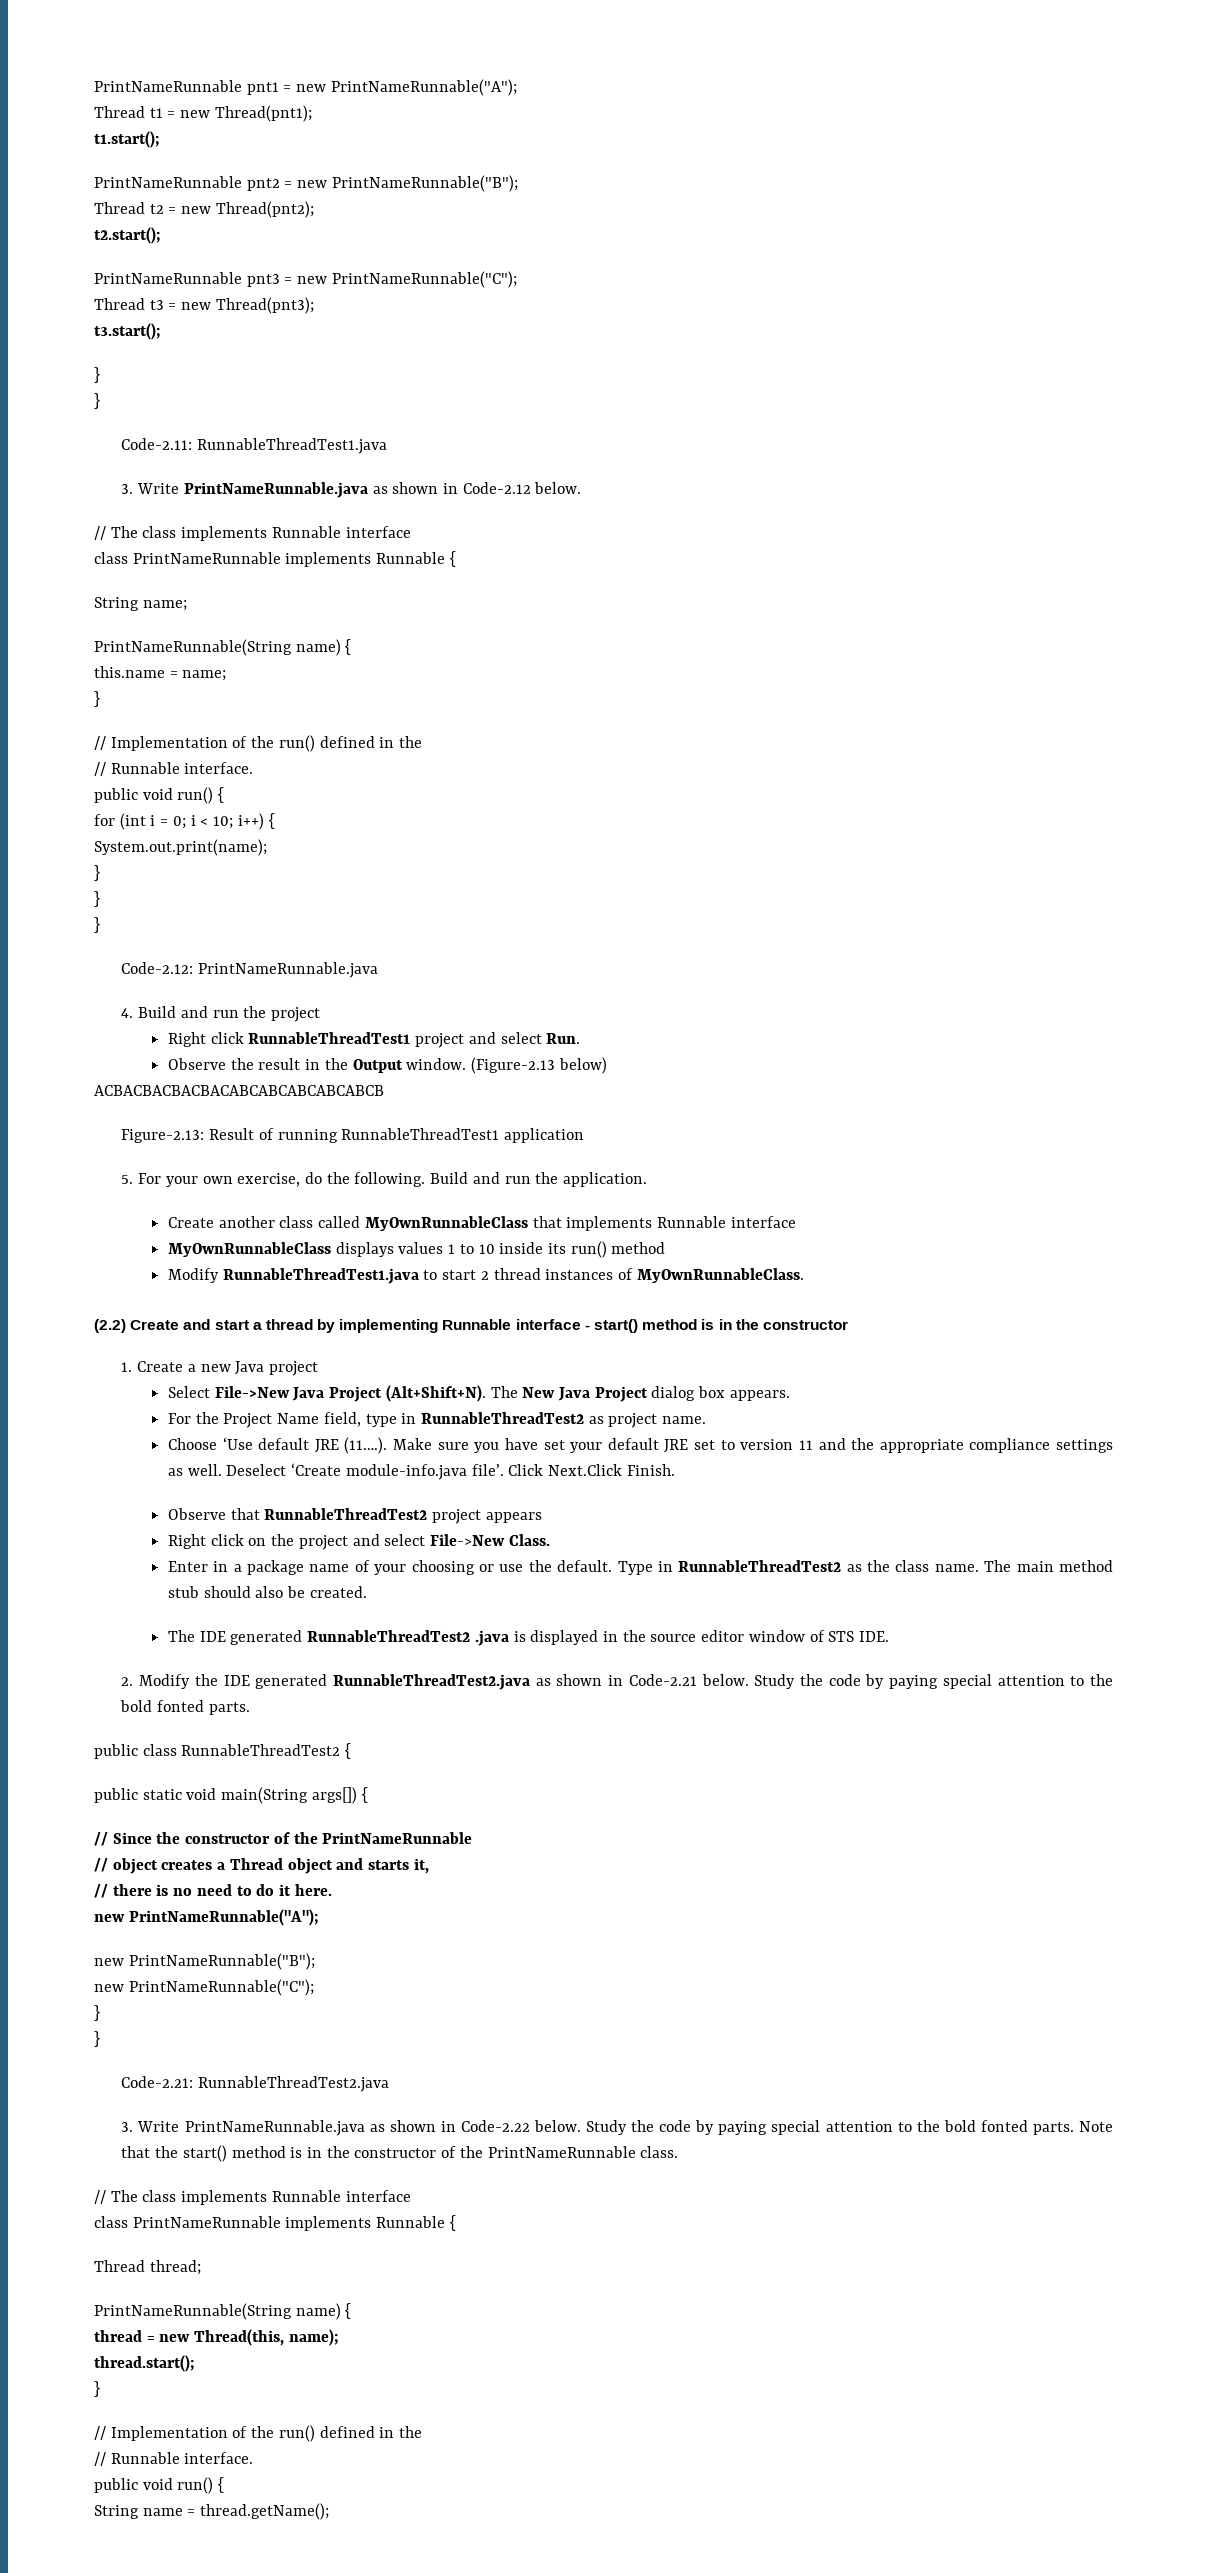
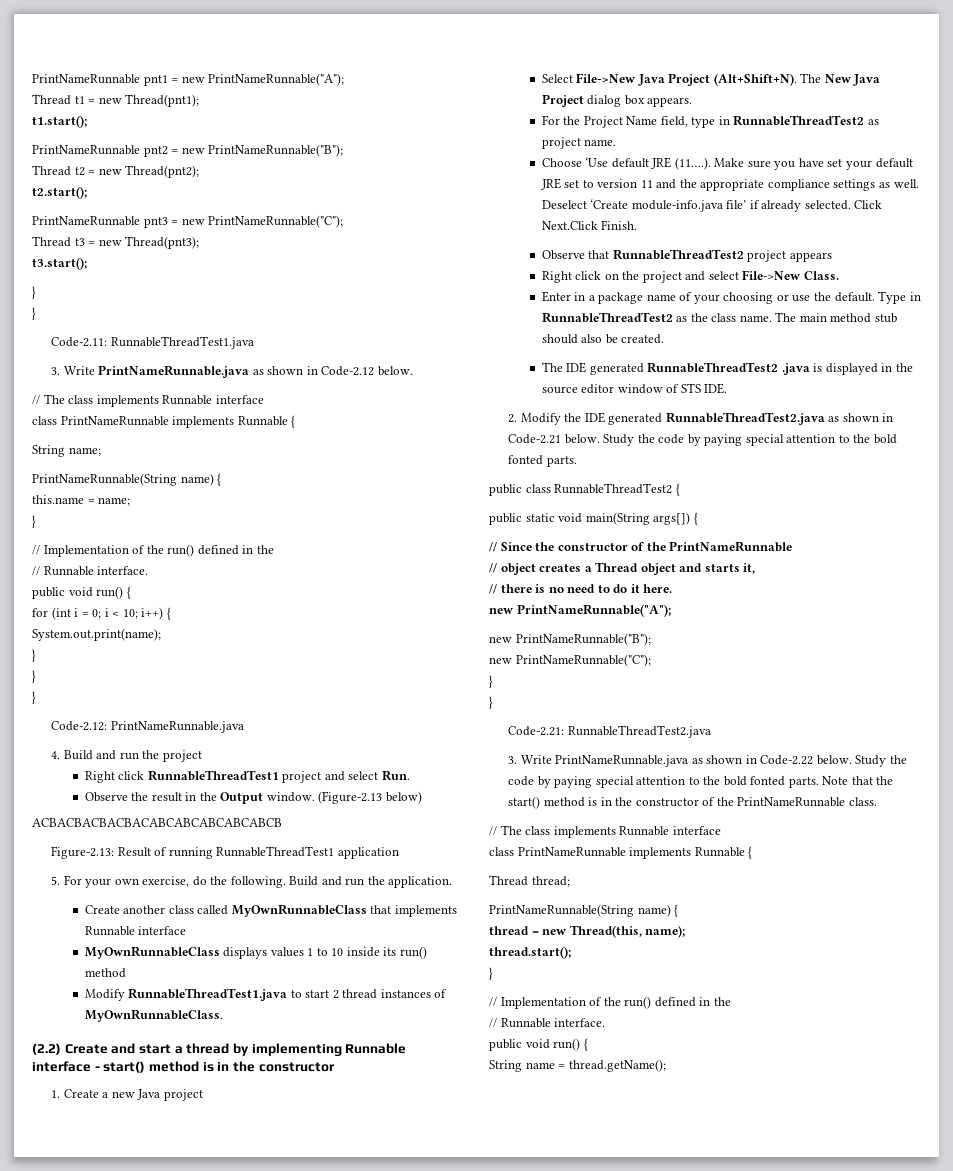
[471,1464,504,1476] file’. -> [726,200,851,212] file’ if already selected.

